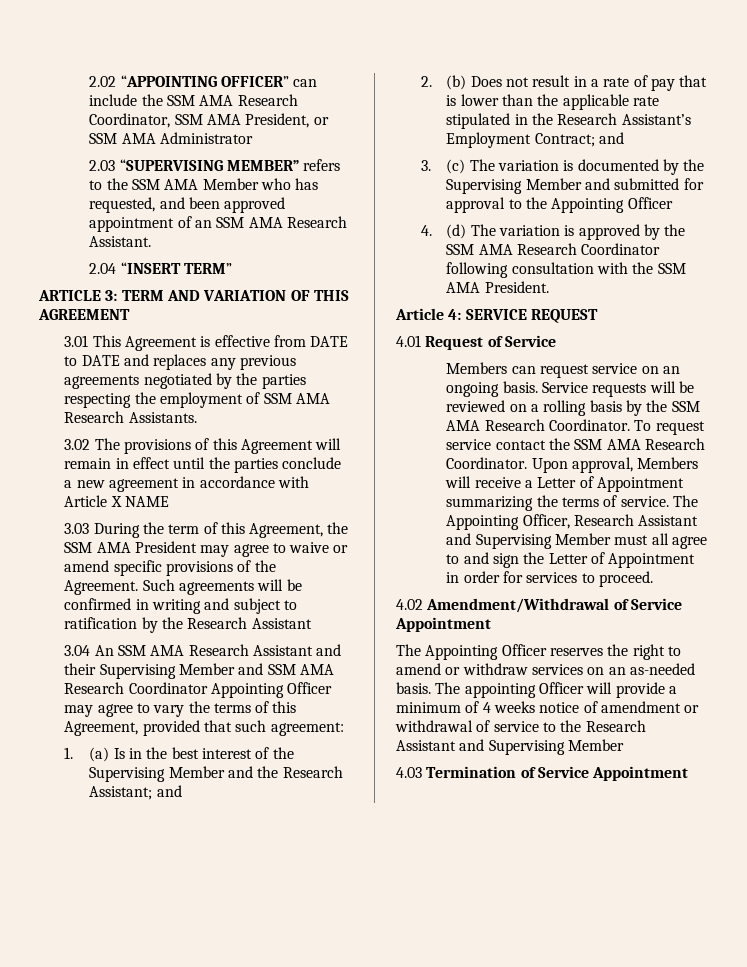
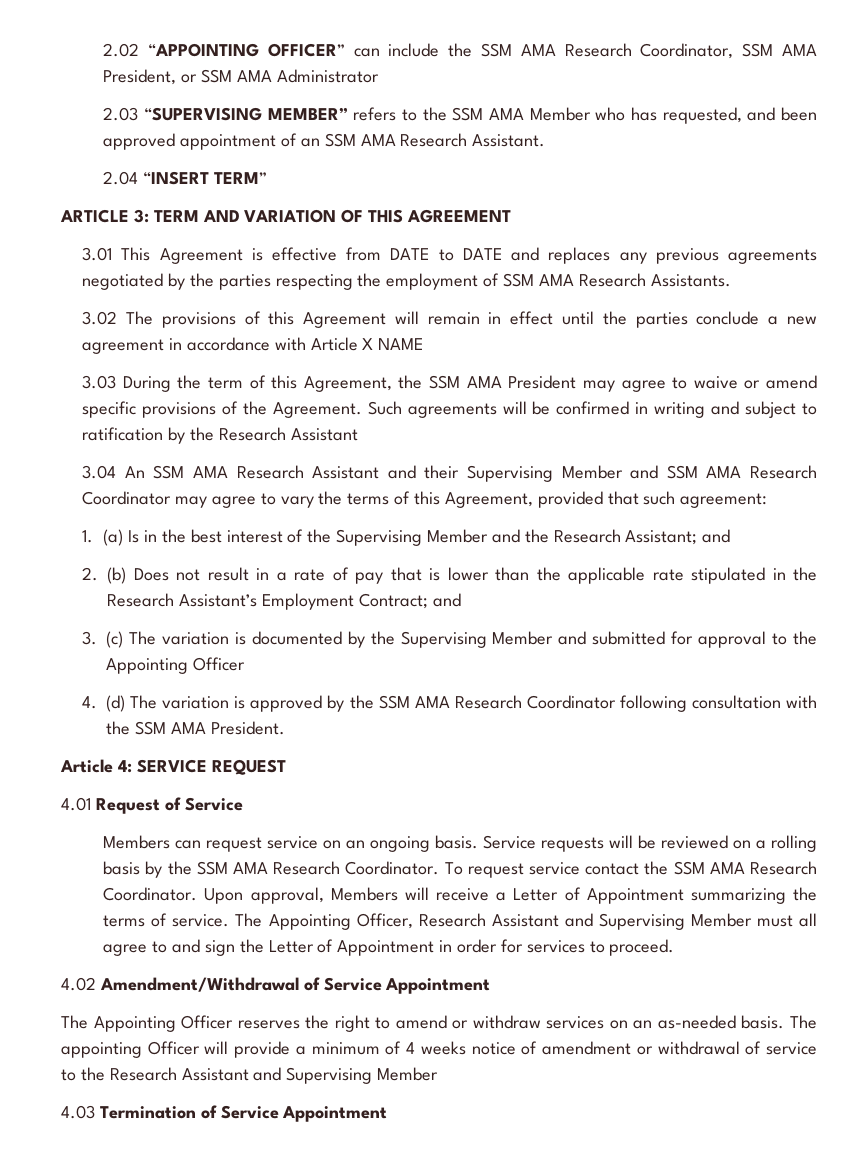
[210,682,333,698] Appointing Officer -> (172, 498) none

